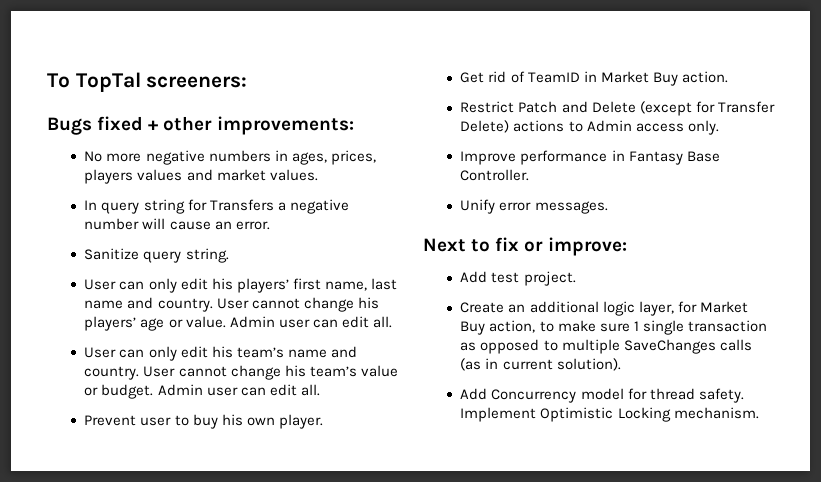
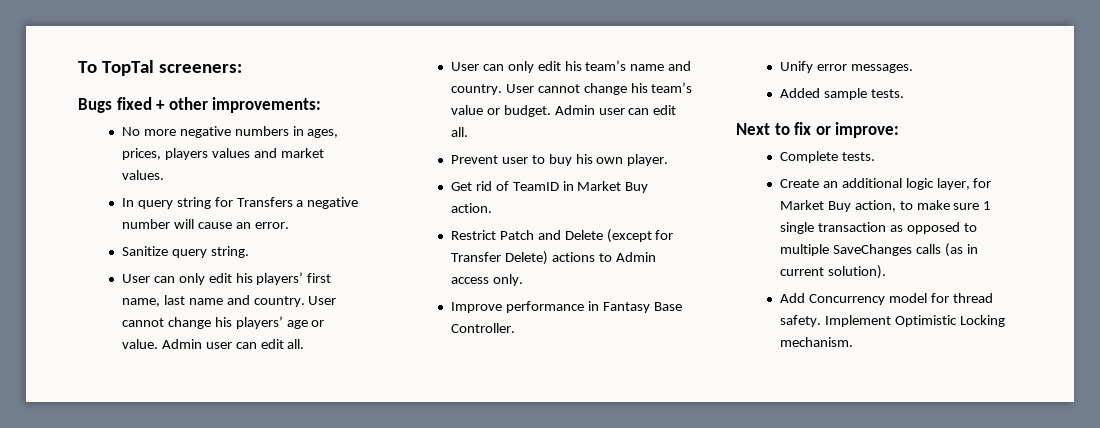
(608, 207) none -> [779,88,904,100] // Added sample tests.
[460,271,576,286] Add test project. -> [779,151,875,163] Complete tests.

